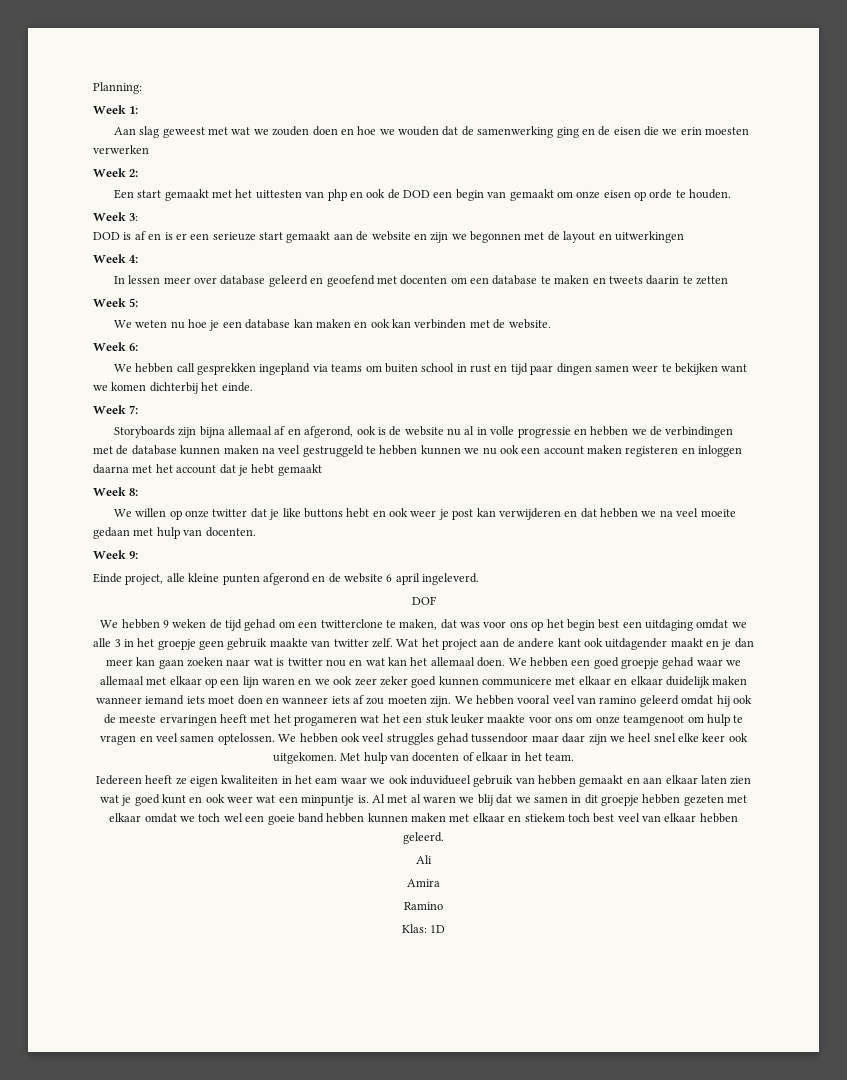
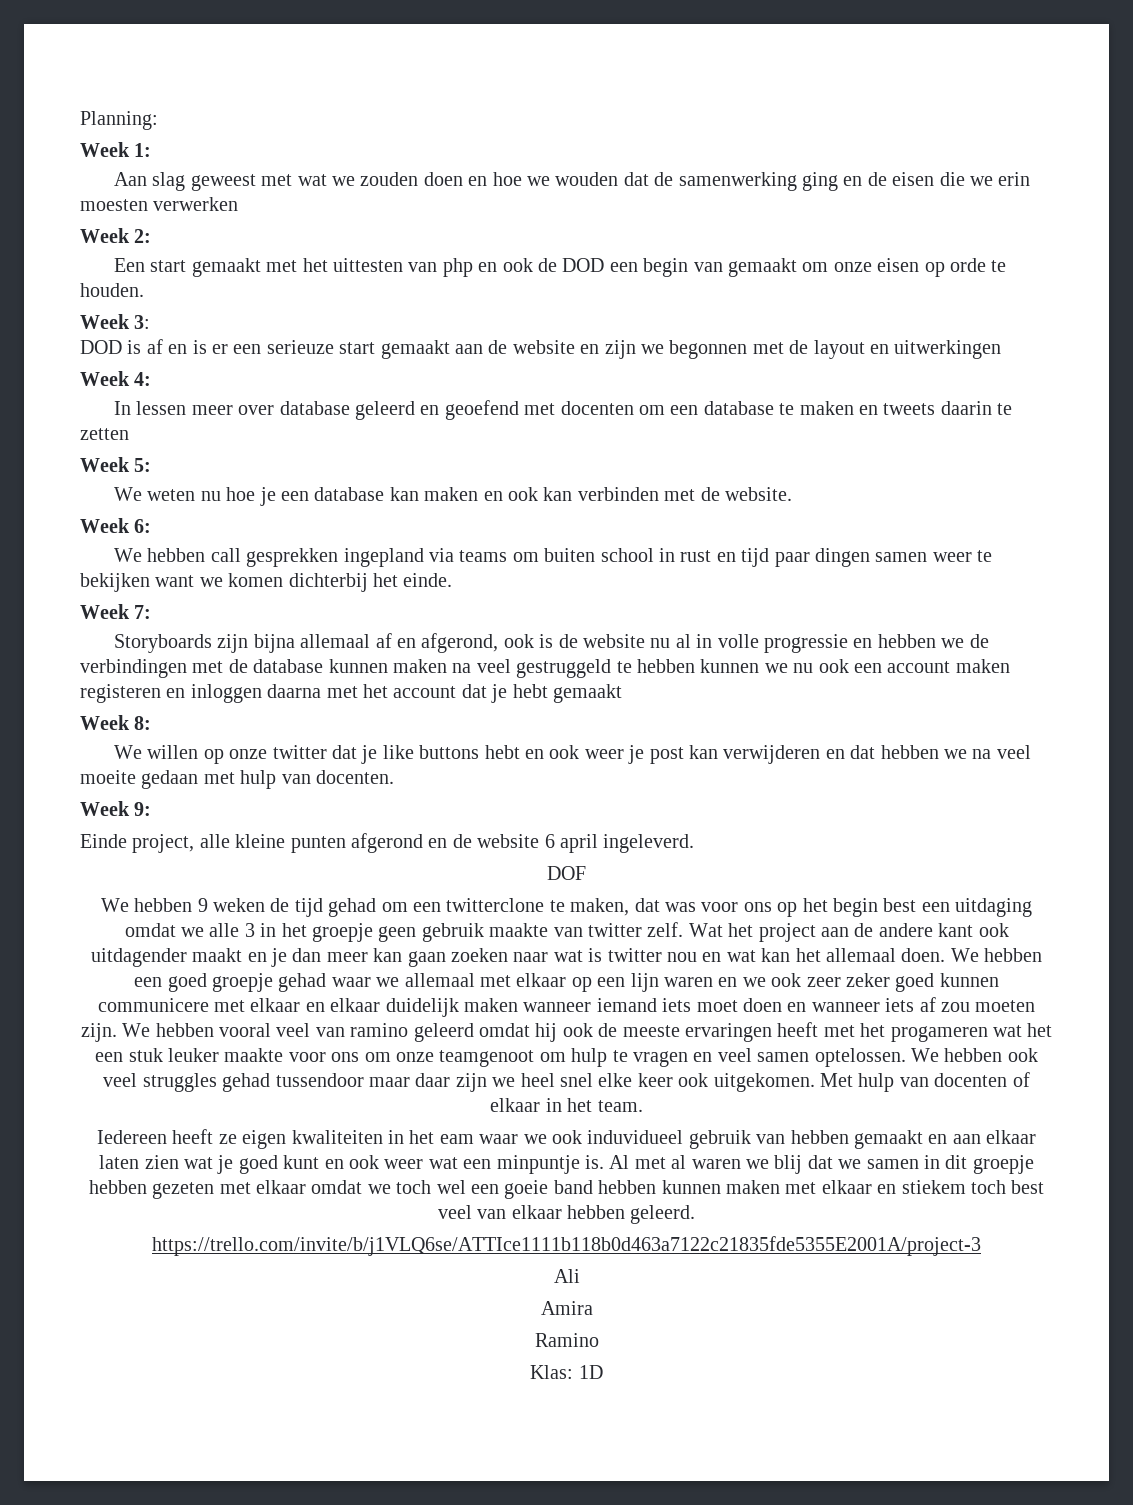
(444, 838) none -> [152,1236,981,1256] // https://trello.com/invite/b/j1VLQ6se/ATTIce1111b118b0d463a7122c21835fde5355E2001A/project-3

